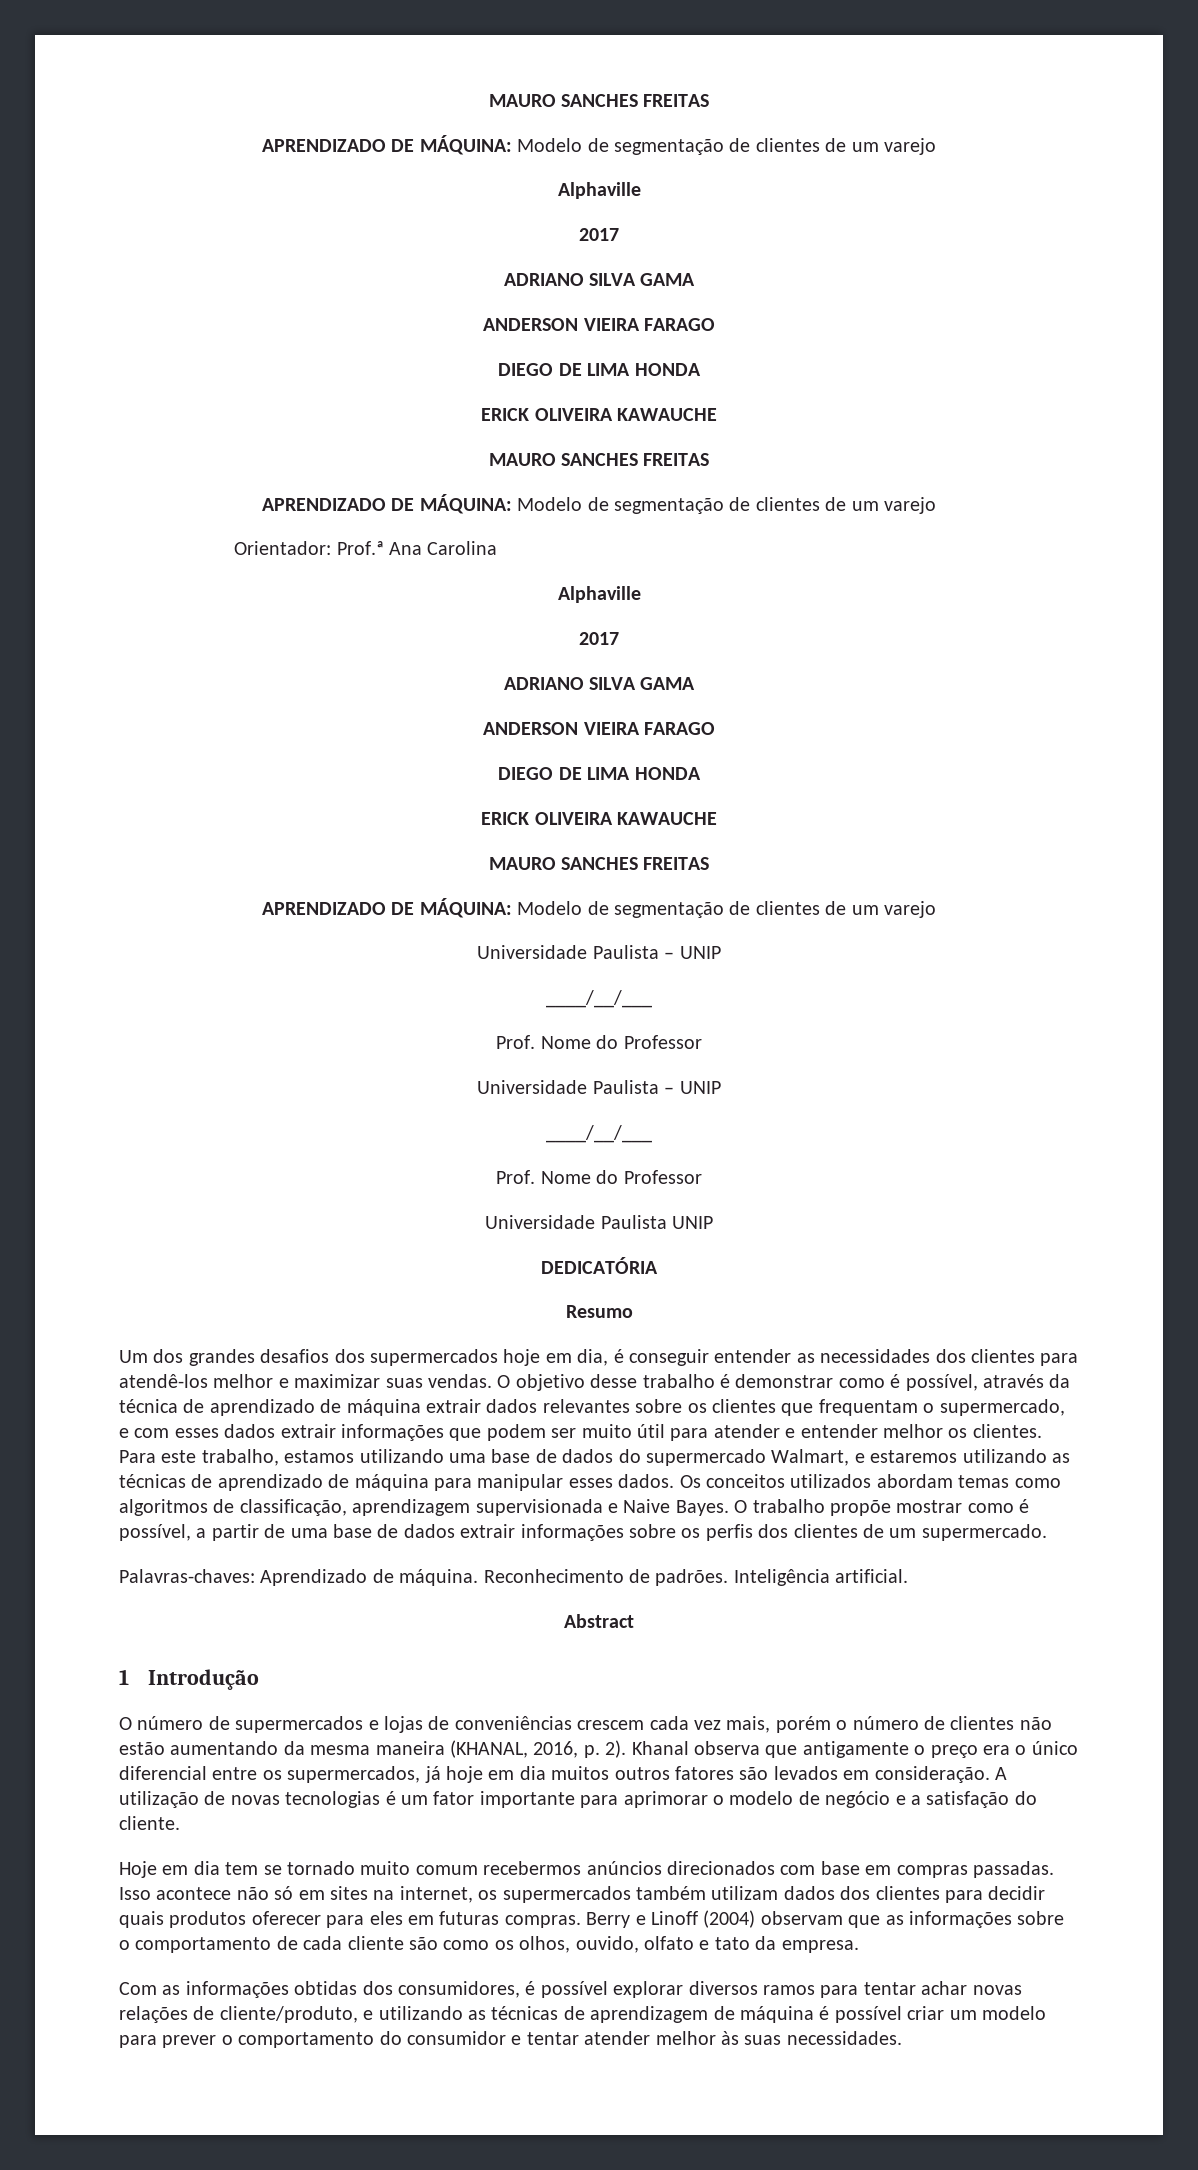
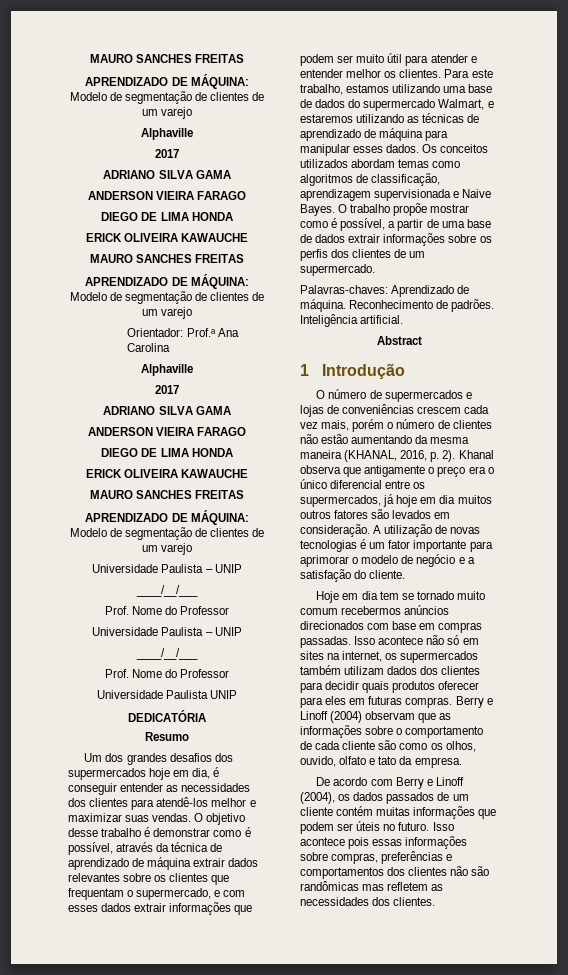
[119,1981,1022,1998] [119,2006,1046,2023] [119,2031,902,2048] Com as informações obtidas dos consumidores, é possível explorar diversos ramos para tentar achar novas relações de cliente/produto, e utilizando as técnicas de aprendizagem de máquina é possível criar um modelo para prever o comportamento do consumidor e tentar atender melhor às suas necessidades. -> [316,777,464,789] [300,792,469,804] [300,806,497,819] [300,821,454,834] [300,836,468,849] [300,851,453,864] [300,866,490,879] [300,881,444,891] [300,897,436,906] De acordo com Berry e Linoff (2004), os dados passados de um cliente contém muitas informações que podem ser úteis no futuro. Isso acontece pois essas informações sobre compras, preferências e comportamentos dos clientes não são randômicas mas refletem as necessidades dos clientes.

